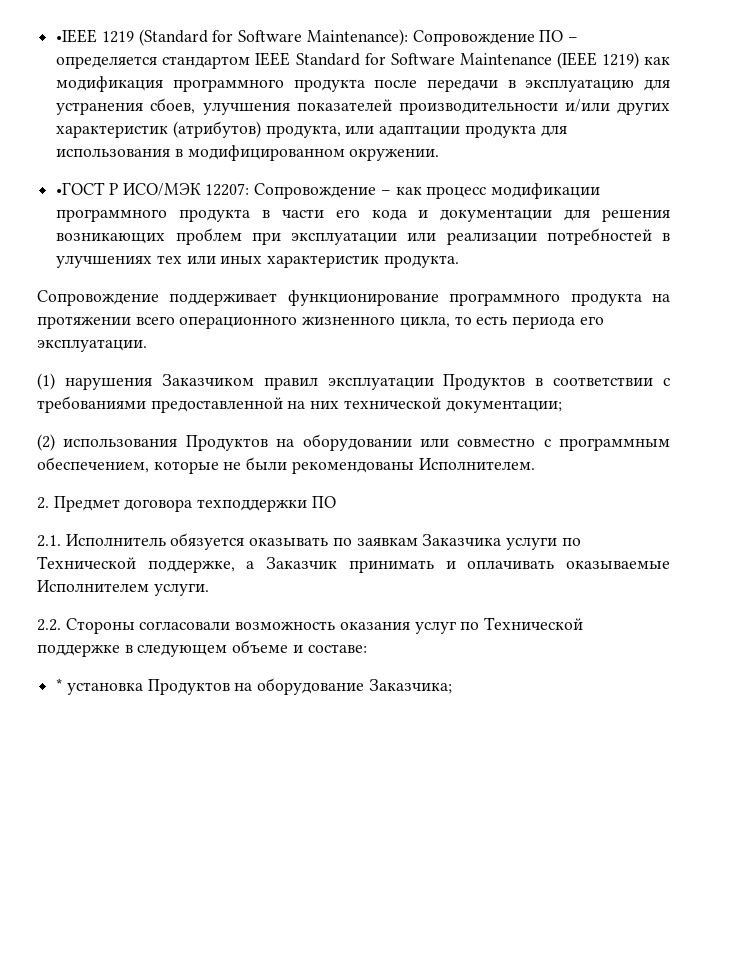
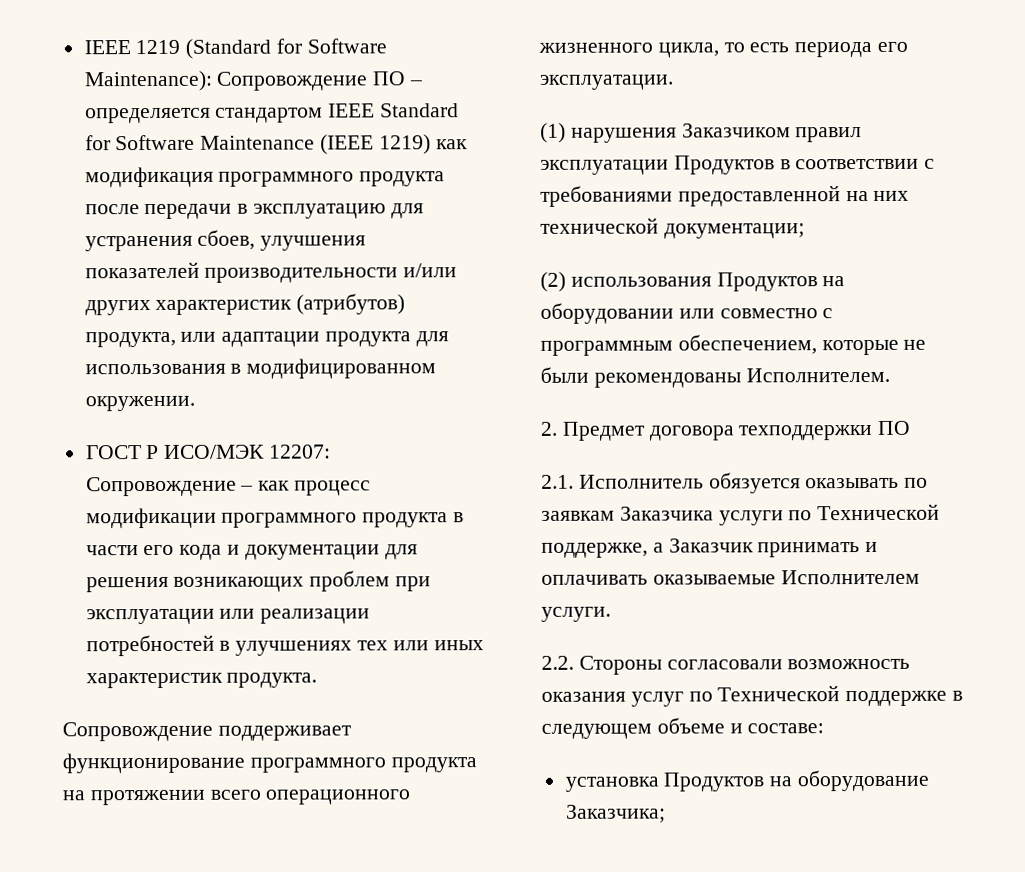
[56,29,98,43] •IEEE -> [83,40,131,55] IEEE
[56,182,106,195] •ГОСТ -> [85,445,142,460] ГОСТ
[56,678,63,691] * -> (825, 728) none

